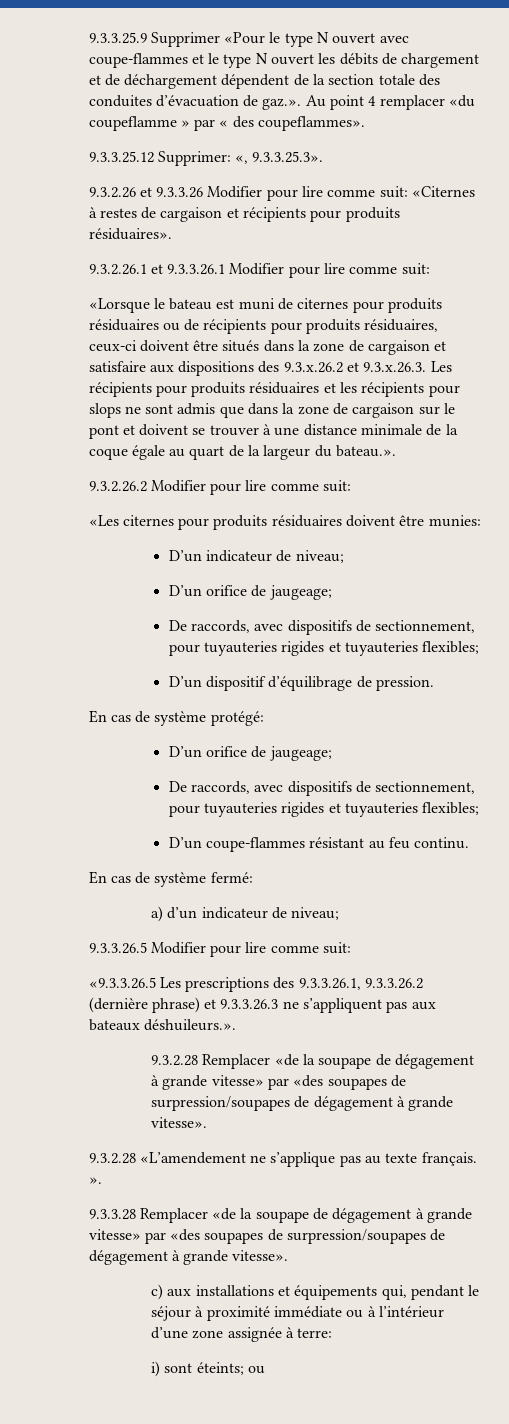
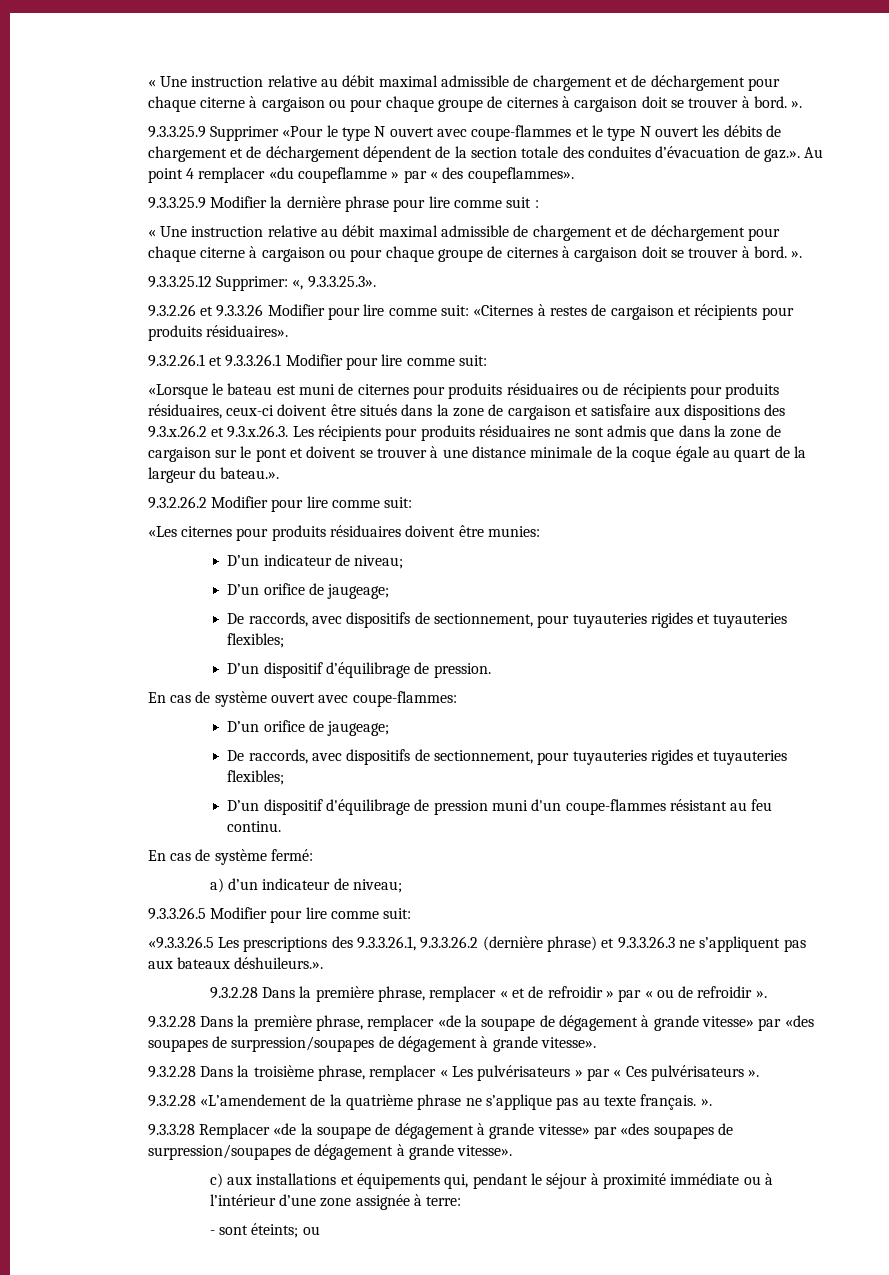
(88, 38) none -> [147,75,780,91] [147,96,803,112] « Une instruction relative au débit maximal admissible de chargement et de déchargement pour chaque citerne à cargaison ou pour chaque groupe de citernes à cargaison doit se trouver à bord. ». //
(366, 123) none -> [147,196,539,212] [147,225,780,241] [147,246,803,262] // 9.3.3.25.9 Modifier la dernière phrase pour lire comme suit : // « Une instruction relative au débit maximal admissible de chargement et de déchargement pour chaque citerne à cargaison ou pour chaque groupe de citernes à cargaison doit se trouver à bord. ».
[323,382,460,397] [88,403,121,418] et les récipients pour slops -> (551, 431) none
[210,711,264,726] protégé: -> [271,691,457,707] ouvert avec coupe-flammes:
(202, 843) none -> [263,799,562,815] dispositif d'équilibrage de pression muni d'un
[202,1054,271,1069] Remplacer -> [261,986,767,1002] [147,1015,435,1031] Dans la première phrase, remplacer « et de refroidir » par « ou de refroidir ». // 9.3.2.28 Dans la première phrase, remplacer
[139,1152,246,1164] «L’amendement -> [200,1065,760,1081] [147,1094,462,1110] Dans la troisième phrase, remplacer « Les pulvérisateurs » par « Ces pulvérisateurs ». // 9.3.2.28 «L’amendement de la quatrième phrase
[151,1361,161,1377] i) -> [209,1230,215,1235] -

